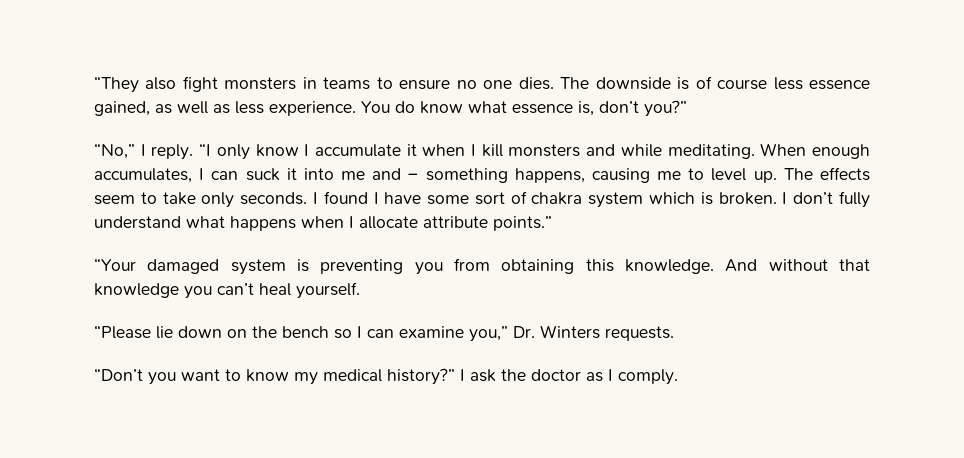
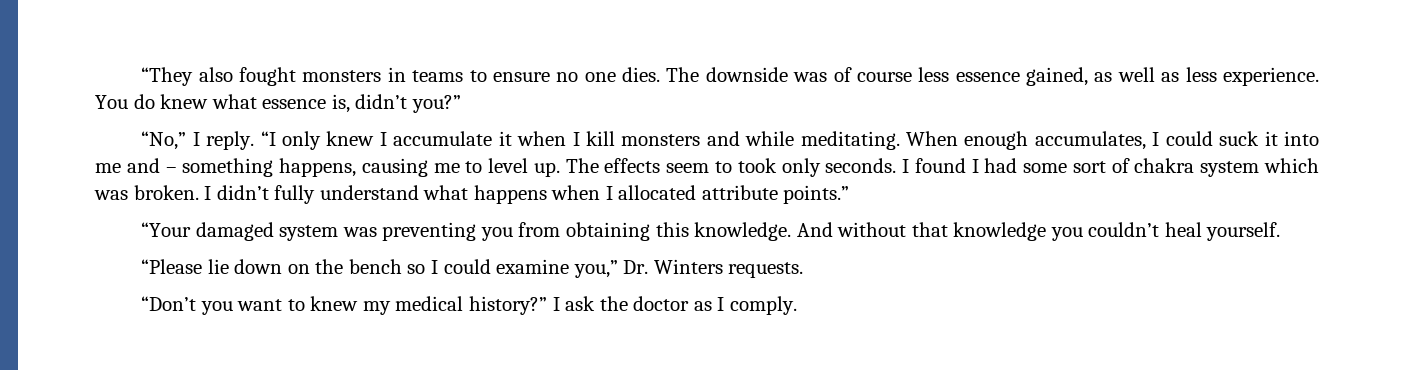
[182,76,218,92] fight -> [239,67,297,86] fought
[677,77,690,90] is -> [793,72,828,82] was
[420,101,463,114] know -> [160,94,209,109] knew
[599,101,639,113] don’t -> [355,94,408,109] didn’t
[255,144,299,157] know -> [326,131,375,146] knew
[211,171,239,180] can -> [1165,131,1213,146] could
[162,192,196,205] take -> [737,158,777,173] took
[384,192,422,204] have -> [984,158,1018,173] had
[700,192,713,205] is -> [94,190,128,200] was
[793,192,834,204] don’t -> [216,185,269,200] didn’t
[359,216,418,229] allocate -> [618,185,697,200] allocated
[297,259,309,272] is -> [342,227,377,237] was
[217,283,254,295] can’t -> [1088,222,1160,237] couldn’t
[367,329,394,338] can -> [443,259,491,274] could
[246,369,289,382] know -> [310,296,359,311] knew

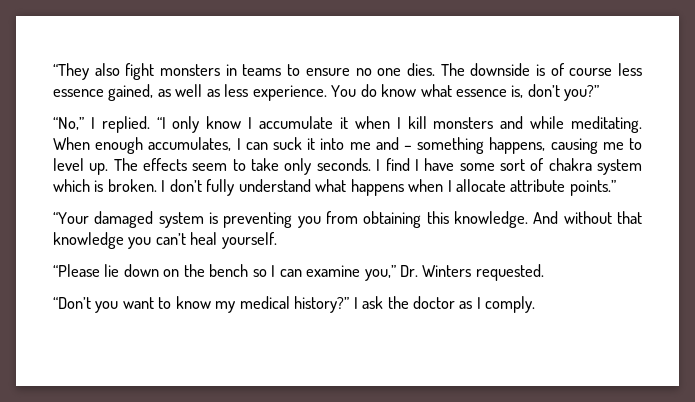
[239,67,297,86] fought -> [125,63,155,80] fight
[793,72,828,82] was -> [535,64,545,76] is
[160,94,209,109] knew -> [381,84,417,97] know
[355,94,408,109] didn’t -> [527,84,560,97] don’t
[206,131,255,150] reply. -> [101,116,150,133] replied.
[326,131,375,146] knew -> [206,116,242,129] know
[1165,131,1213,146] could -> [245,142,268,150] can
[737,158,777,173] took -> [251,158,280,171] take
[914,158,1018,173] found I had -> [385,158,455,171] find I have
[94,190,128,200] was -> [94,180,104,192] is
[216,185,269,200] didn’t -> [169,179,202,192] don’t
[618,185,697,200] allocated -> [456,179,507,192] allocate
[342,227,377,237] was -> [208,212,218,224] is
[1088,222,1160,237] couldn’t -> [155,233,186,245] can’t
[443,259,491,274] could -> [279,269,302,277] can
[728,262,804,278] requests. -> [475,264,544,281] requested.
[310,296,359,311] knew -> [175,296,211,309] know

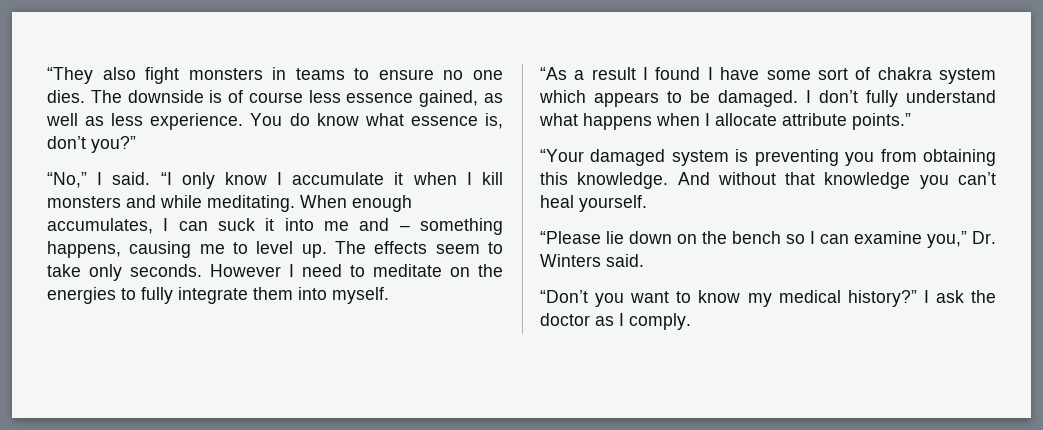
[101,116,150,133] replied. -> [112,172,151,185] said.
[376,158,410,171] I find -> [210,264,503,277] [47,287,389,304] [540,67,701,80] However I need to meditate on the energies to fully integrate them into myself. // “As a result I found
[94,179,157,192] is broken. -> [594,90,798,107] appears to be damaged.
[475,264,544,281] requested. -> [606,254,644,267] said.

